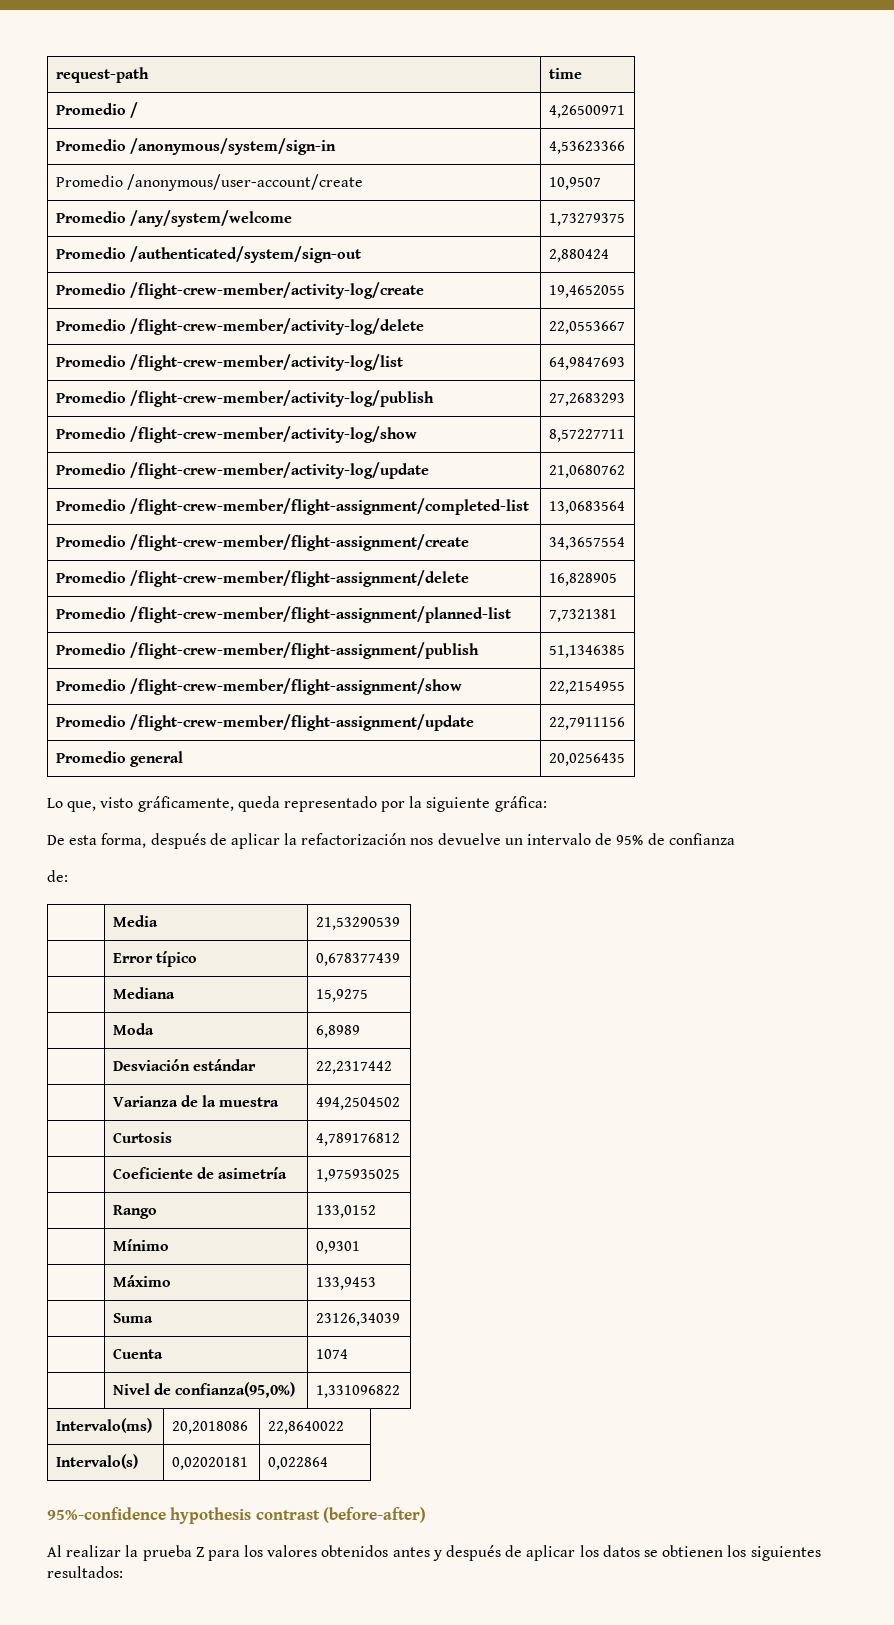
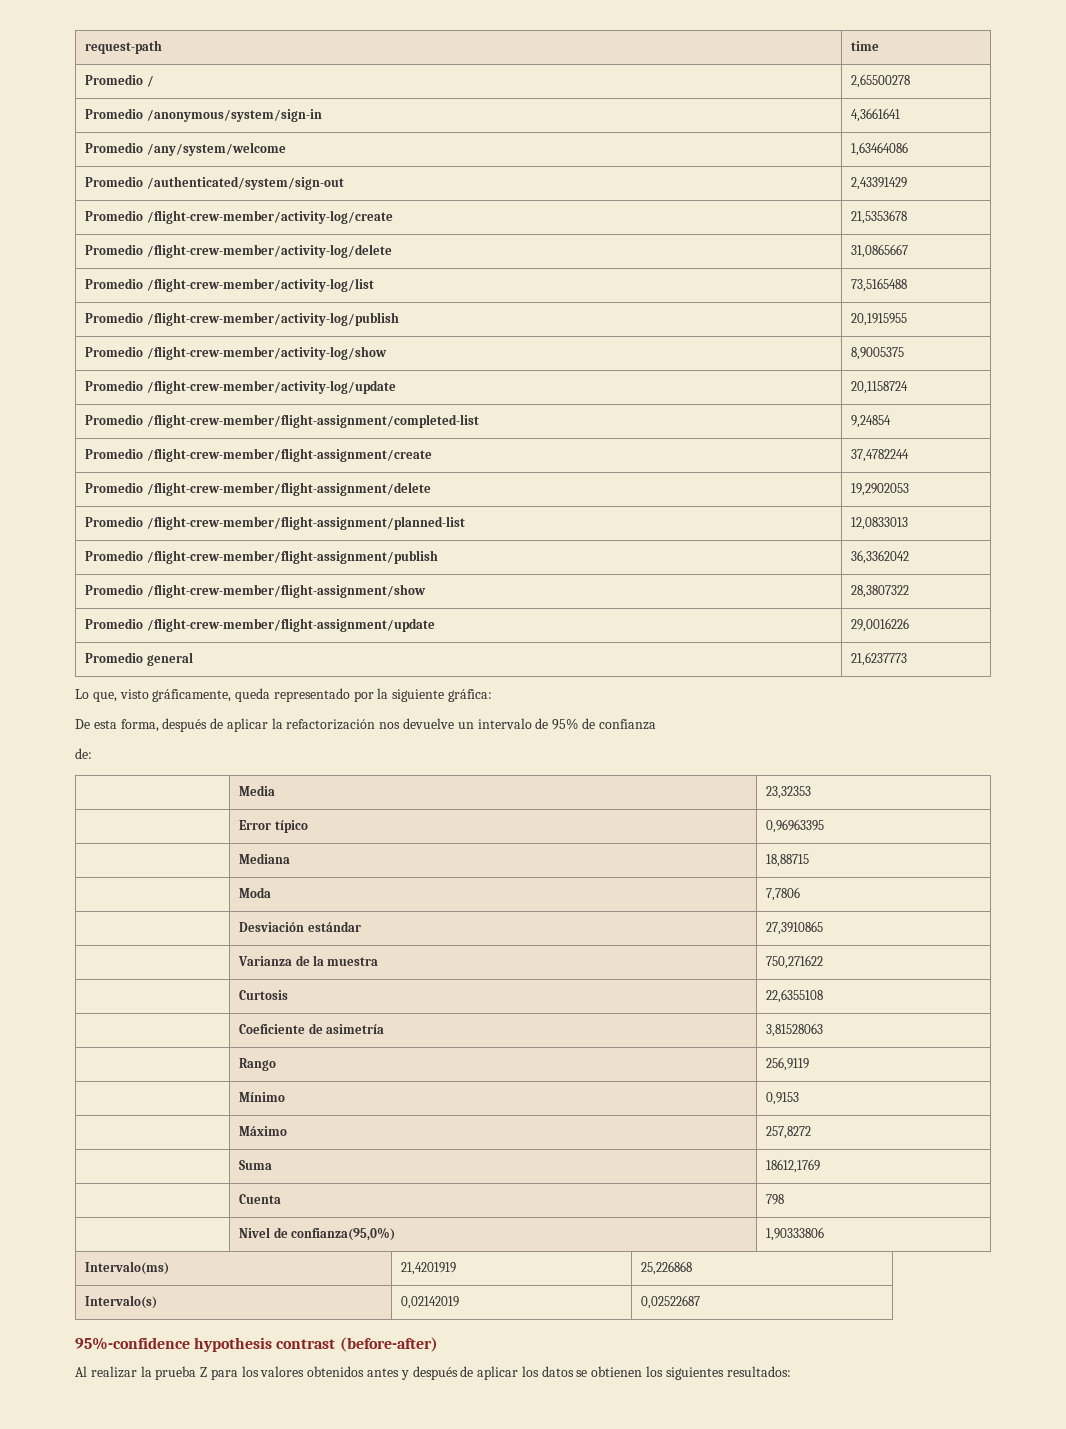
[548,105,625,118] 4,26500971 -> [851,74,911,88] 2,65500278
[548,141,625,154] [55,174,364,191] [548,177,601,190] 4,53623366 // Promedio /anonymous/user-account/create | 10,9507 -> [851,108,901,122] 4,3661641
[548,213,625,226] 1,73279375 -> [851,142,909,156] 1,63464086
[548,249,609,262] 2,880424 -> [851,177,908,190] 2,43391429
[548,285,625,298] 19,4652055 -> [851,210,908,224] 21,5353678
[548,321,625,334] 22,0553667 -> [851,244,909,258] 31,0865667
[548,357,625,370] 64,9847693 -> [851,278,908,292] 73,5165488
[548,393,625,406] 27,2683293 -> [851,313,908,326] 20,1915955
[548,429,625,442] 8,57227711 -> [851,347,905,360] 8,9005375
[548,465,625,478] 21,0680762 -> [851,381,909,394] 20,1158724
[548,501,625,514] 13,0683564 -> [851,415,892,428] 9,24854
[548,537,625,550] 34,3657554 -> [851,449,910,462] 37,4782244
[548,573,617,586] 16,828905 -> [851,483,910,496] 19,2902053
[548,609,617,622] 7,7321381 -> [851,517,909,530] 12,0833013
[548,645,625,658] 51,1346385 -> [851,550,910,564] 36,3362042
[548,681,625,694] 22,2154955 -> [851,585,910,598] 28,3807322
[548,717,625,730] 22,7911156 -> [851,618,910,632] 29,0016226
[548,753,625,766] 20,0256435 -> [851,652,908,666] 21,6237773
[315,917,400,930] 21,53290539 -> [766,786,812,799] 23,32353
[315,953,400,966] 0,678377439 -> [766,819,825,833] 0,96963395
[315,989,368,1002] 15,9275 -> [766,854,810,867] 18,88715
[315,1025,360,1038] 6,8989 -> [766,887,801,901] 7,7806
[315,1061,392,1074] 22,2317442 -> [766,921,824,935] 27,3910865
[315,1097,400,1110] 494,2504502 -> [766,955,824,969] 750,271622
[315,1133,400,1146] 4,789176812 -> [766,989,824,1003] 22,6355108
[315,1169,400,1182] 1,975935025 -> [766,1023,824,1037] 3,81528063
[315,1205,376,1218] 133,0152 -> [766,1057,810,1071] 256,9119
[315,1241,360,1254] 0,9301 -> [766,1092,800,1105] 0,9153
[315,1277,376,1290] 133,9453 -> [766,1126,812,1139] 257,8272
[315,1313,400,1326] 23126,34039 -> [766,1159,821,1173] 18612,1769
[315,1349,348,1359] 1074 -> [766,1194,785,1205] 798
[315,1385,400,1398] 1,331096822 -> [766,1227,825,1241] 1,90333806
[171,1421,248,1434] [267,1421,344,1434] 20,2018086 | 22,8640022 -> [401,1262,457,1275] [641,1261,693,1275] 21,4201919 | 25,226868
[171,1457,248,1470] [267,1457,328,1470] 0,02020181 | 0,022864 -> [401,1296,460,1309] [641,1295,701,1309] 0,02142019 | 0,02522687

